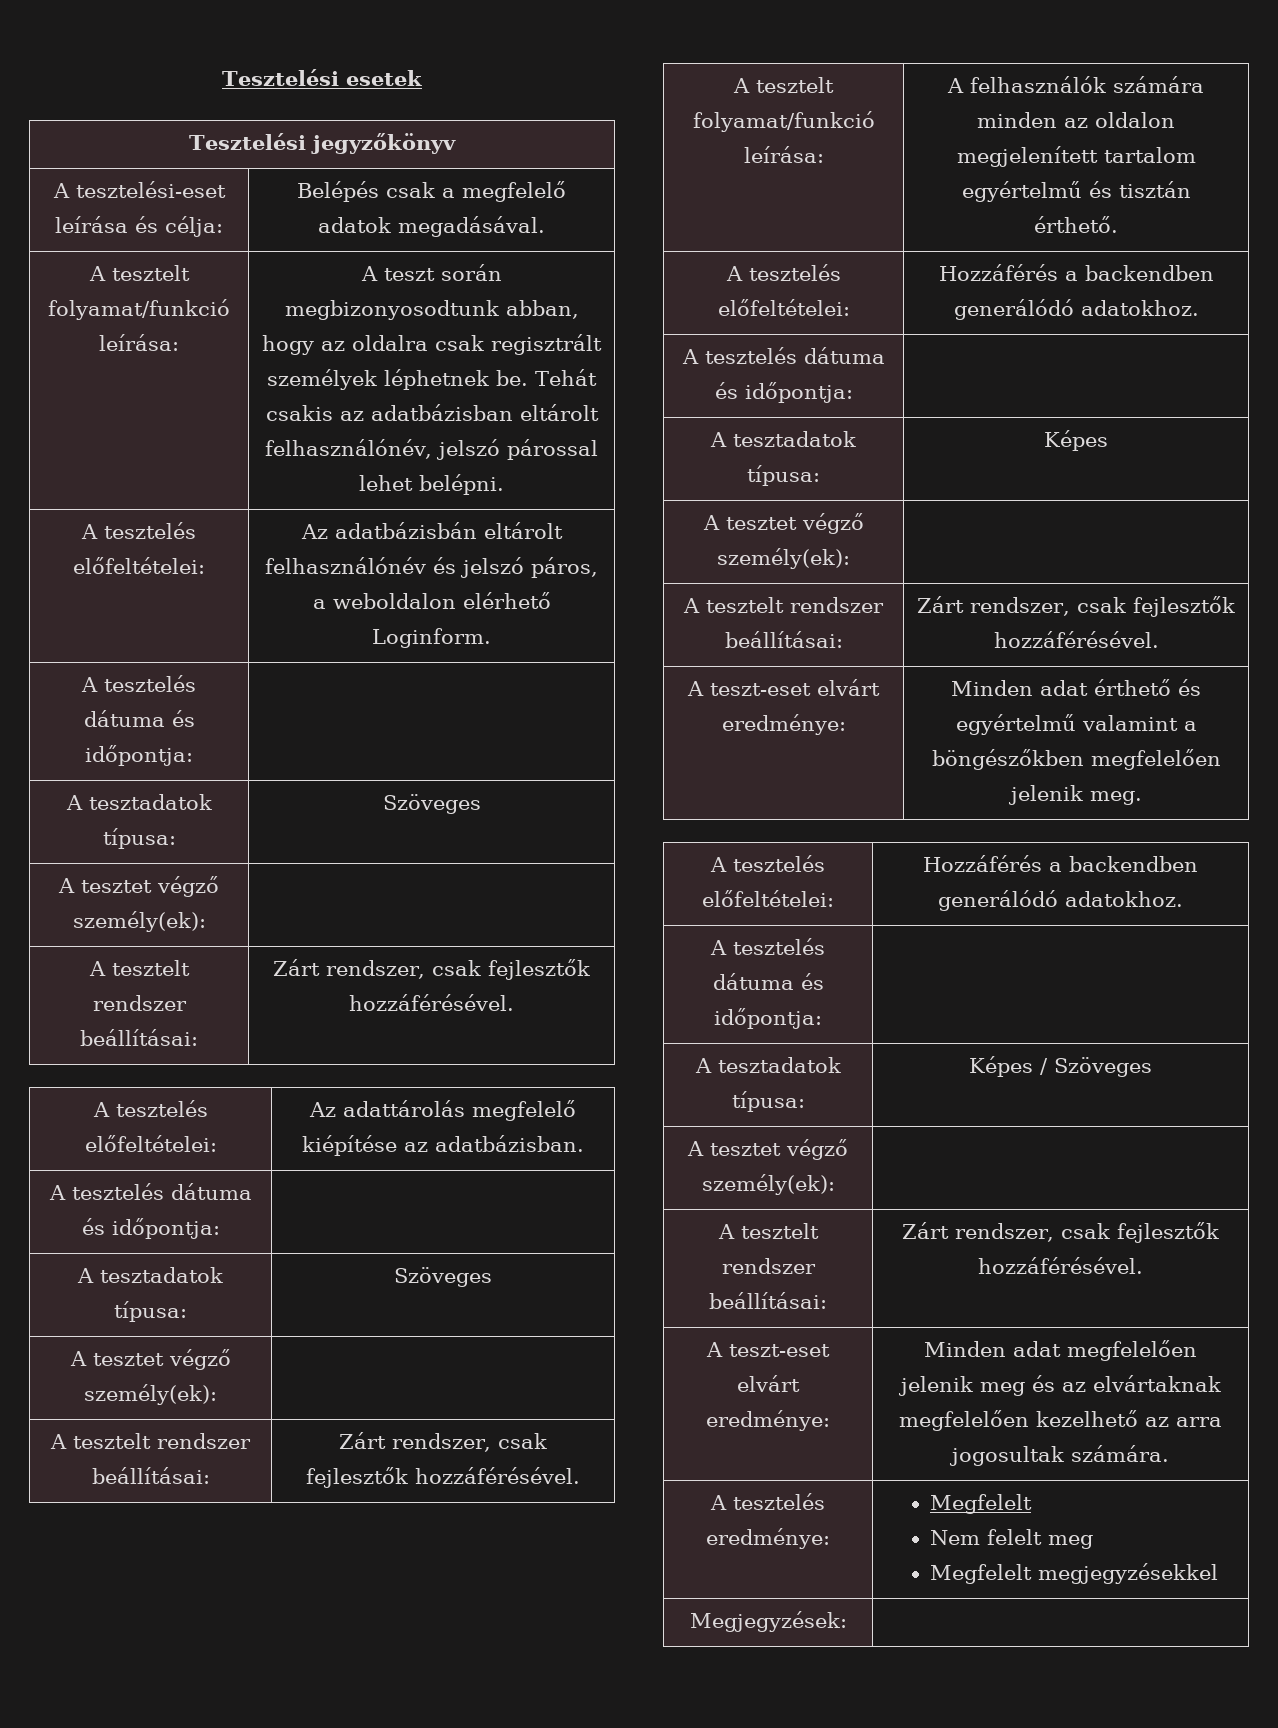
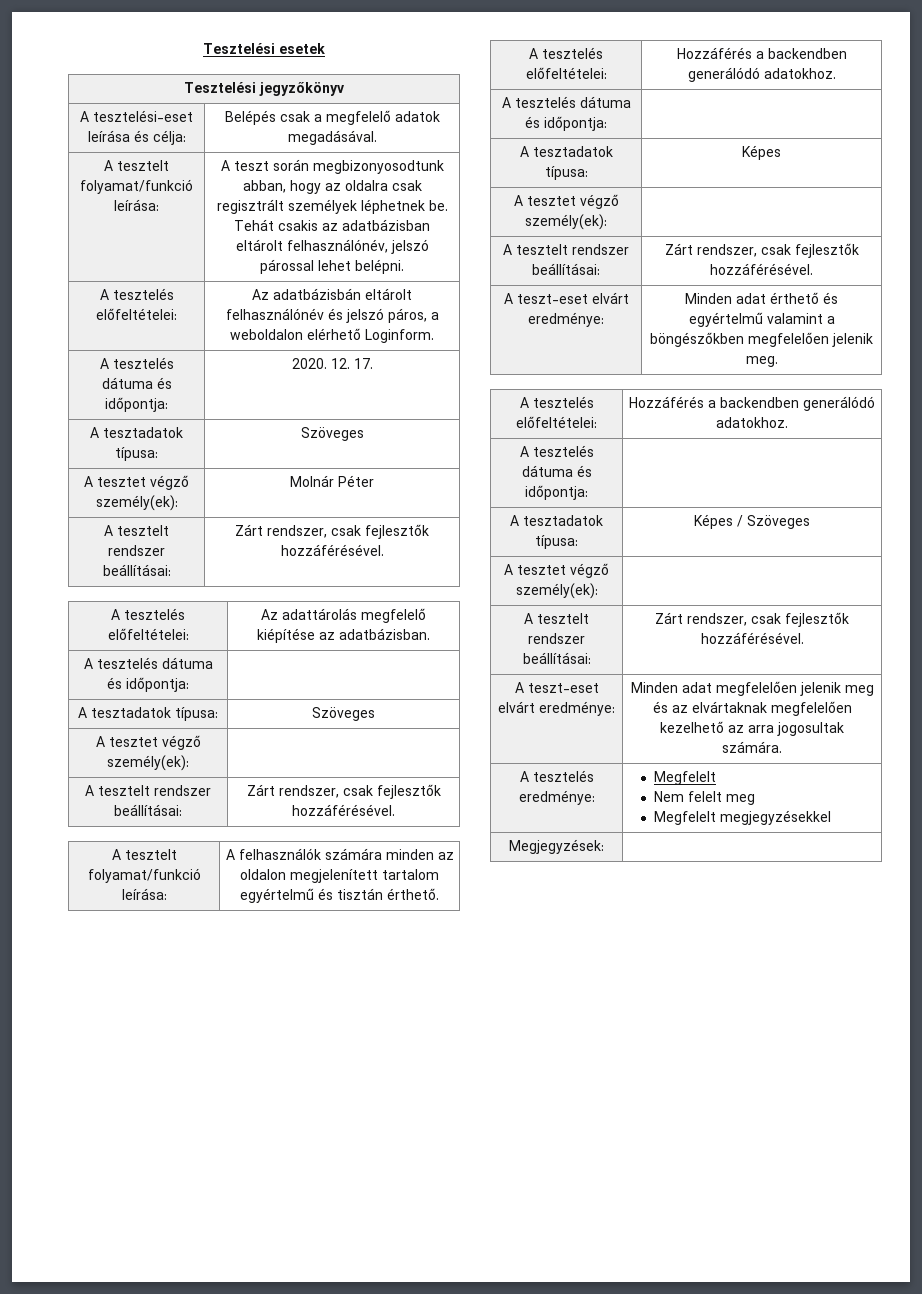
[65,794,212,810] [102,828,176,849] [382,794,481,814] [58,876,219,897] [72,911,206,932] // A tesztadatok típusa: | Szöveges // A tesztet végző személy(ek): | -> [291,358,373,369] [90,427,183,438] [115,447,158,461] [300,427,364,441] [84,475,189,490] [95,495,178,511] [290,475,374,487] 2020. 12. 17. // A tesztadatok típusa: | Szöveges // A tesztet végző személy(ek): | Molnár Péter

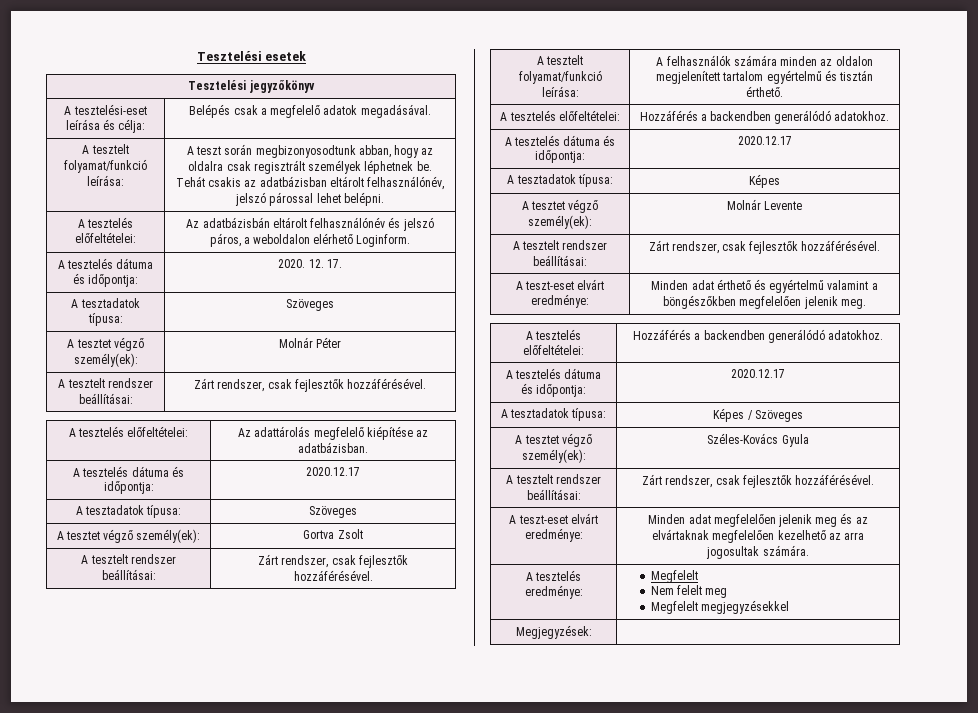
[78,707,218,721] [312,707,375,721] [95,735,201,750] [107,755,189,771] // A tesztadatok típusa: | Szöveges // A tesztet végző személy(ek): | -> [306,467,360,476] [75,505,182,518] [309,506,357,518] [56,529,201,543] [303,529,363,539] 2020.12.17 // A tesztadatok típusa: | Szöveges // A tesztet végző személy(ek): | Gortva Zsolt
(607, 123) none -> [737,136,792,145] 2020.12.17
(607, 222) none -> [726,199,803,210] Molnár Levente
(588, 492) none -> [731,369,785,378] 2020.12.17
(598, 591) none -> [707,433,809,447] Széles-Kovács Gyula

